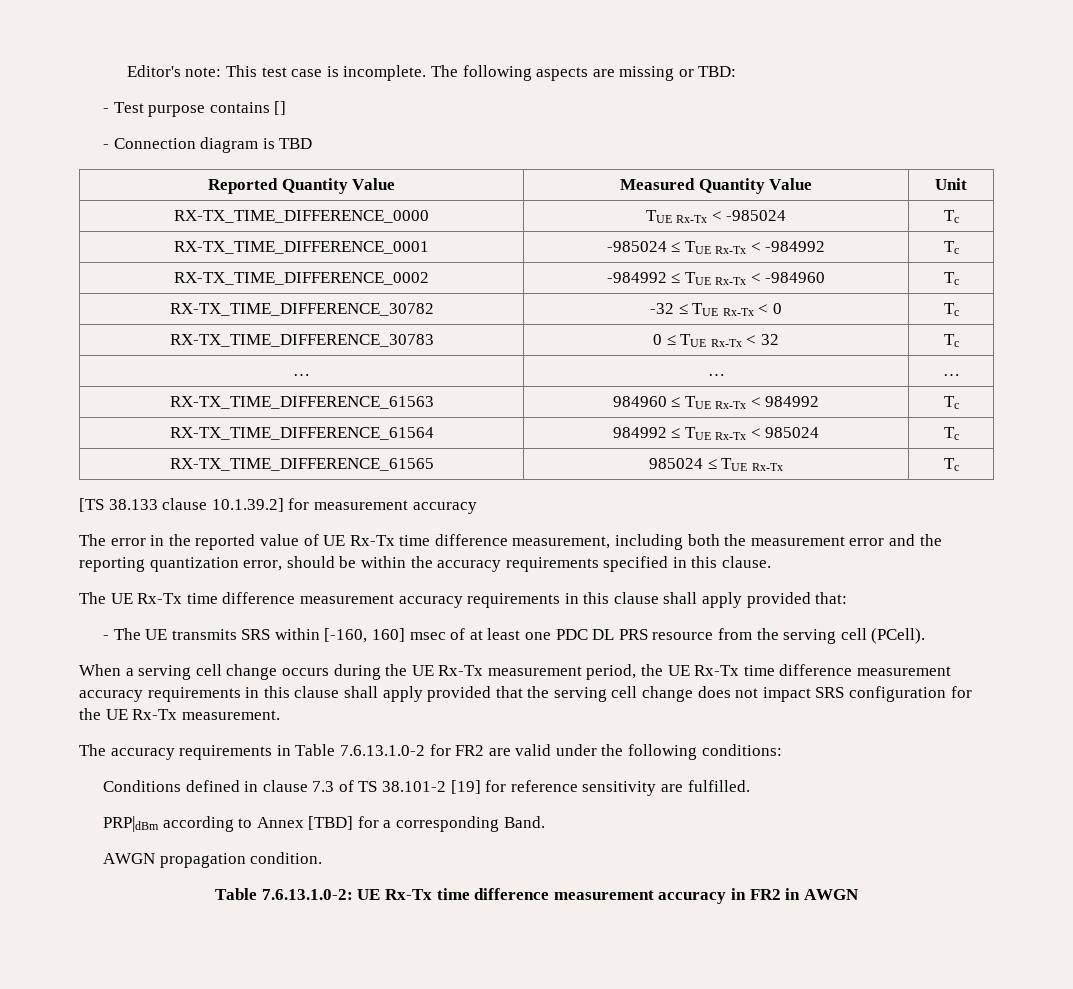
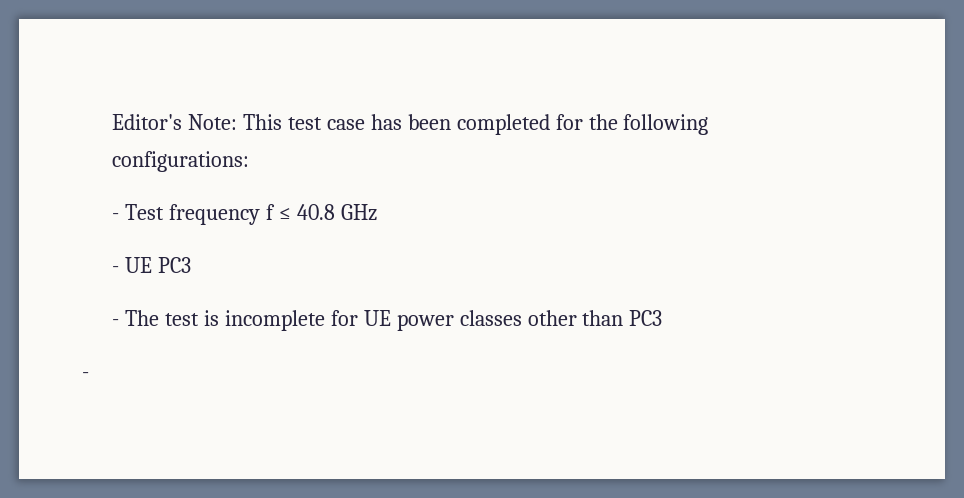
[185,67,222,77] note: -> [188,114,238,130] Note:
[326,65,737,81] [102,101,287,117] [102,137,313,153] [207,178,396,194] [619,178,813,194] [935,178,967,190] [174,210,429,223] [645,210,787,223] [943,210,959,223] [174,241,429,254] [606,241,826,254] [943,241,959,254] [174,272,429,285] [606,272,826,285] [943,272,959,285] [169,303,434,316] [650,303,782,316] [943,303,959,316] [169,334,434,347] [653,334,779,347] [943,334,959,347] [293,374,310,376] [707,374,725,376] [942,374,960,376] [169,396,434,409] [612,396,820,409] [943,396,959,409] [169,427,434,440] [612,427,820,440] [943,427,959,440] [169,458,434,471] [649,458,783,471] [943,458,959,471] [79,498,477,514] [79,534,942,550] [79,556,772,572] [79,592,848,608] [102,628,926,644] [79,664,952,680] [79,686,972,702] [79,708,280,720] [79,744,782,760] [102,780,750,796] [102,816,545,832] [102,852,323,868] [215,888,859,904] is incomplete. The following aspects are missing or TBD: // - Test purpose contains [] // - Connection diagram is TBD // Reported Quantity Value | Measured Quantity Value | Unit // RX-TX_TIME_DIFFERENCE_0000 | TUE Rx-Tx < -985024 | Tc // RX-TX_TIME_DIFFERENCE_0001 | -985024 ≤ TUE Rx-Tx < -984992 | Tc // RX-TX_TIME_DIFFERENCE_0002 | -984992 ≤ TUE Rx-Tx < -984960 | Tc // RX-TX_TIME_DIFFERENCE_30782 | -32 ≤ TUE Rx-Tx < 0 | Tc // RX-TX_TIME_DIFFERENCE_30783 | 0 ≤ TUE Rx-Tx < 32 | Tc // … | … | … // RX-TX_TIME_DIFFERENCE_61563 | 984960 ≤ TUE Rx-Tx < 984992 | Tc // RX-TX_TIME_DIFFERENCE_61564 | 984992 ≤ TUE Rx-Tx < 985024 | Tc // RX-TX_TIME_DIFFERENCE_61565 | 985024 ≤ TUE Rx-Tx | Tc // [TS 38.133 clause 10.1.39.2] for measurement accuracy // The error in the reported value of UE Rx-Tx time difference measurement, including both the measurement error and the reporting quantization error, should be within the accuracy requirements specified in this clause. // The UE Rx-Tx time difference measurement accuracy requirements in this clause shall apply provided that: // - The UE transmits SRS within [-160, 160] msec of at least one PDC DL PRS resource from the serving cell (PCell). // When a serving cell change occurs during the UE Rx-Tx measurement period, the UE Rx-Tx time difference measurement accuracy requirements in this clause shall apply provided that the serving cell change does not impact SRS configuration for the UE Rx-Tx measurement. // The accuracy requirements in Table 7.6.13.1.0-2 for FR2 are valid under the following conditions: // Conditions defined in clause 7.3 of TS 38.101-2 [19] for reference sensitivity are fulfilled. // PRP|dBm according to Annex [TBD] for a corresponding Band. // AWGN propagation condition. // Table 7.6.13.1.0-2: UE Rx-Tx time difference measurement accuracy in FR2 in AWGN -> [370,114,709,135] [112,151,250,172] [112,204,377,225] [112,257,191,273] [112,310,663,331] [82,372,90,379] has been completed for the following configurations: // - Test frequency f ≤ 40.8 GHz // - UE PC3 // - The test is incomplete for UE power classes other than PC3 // -

